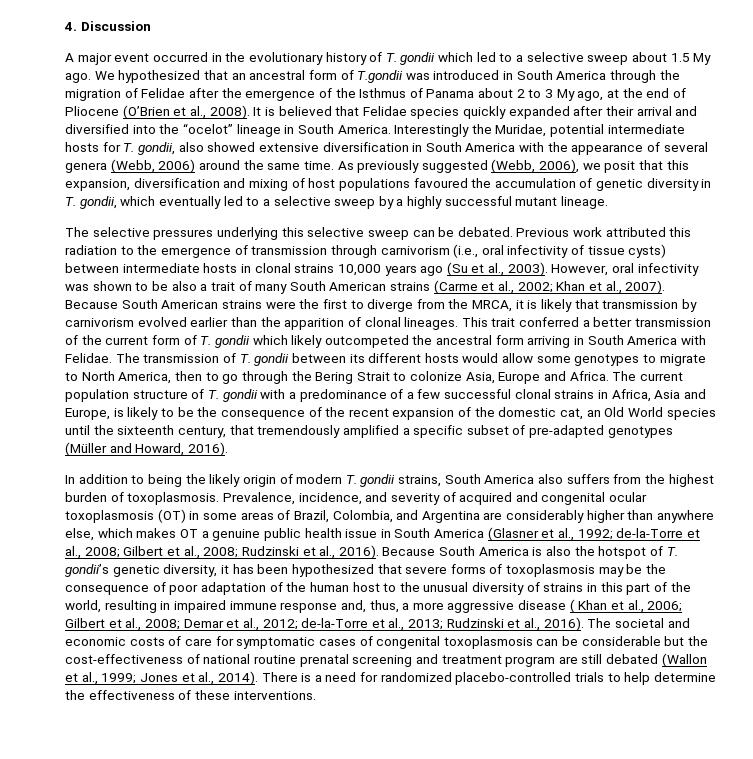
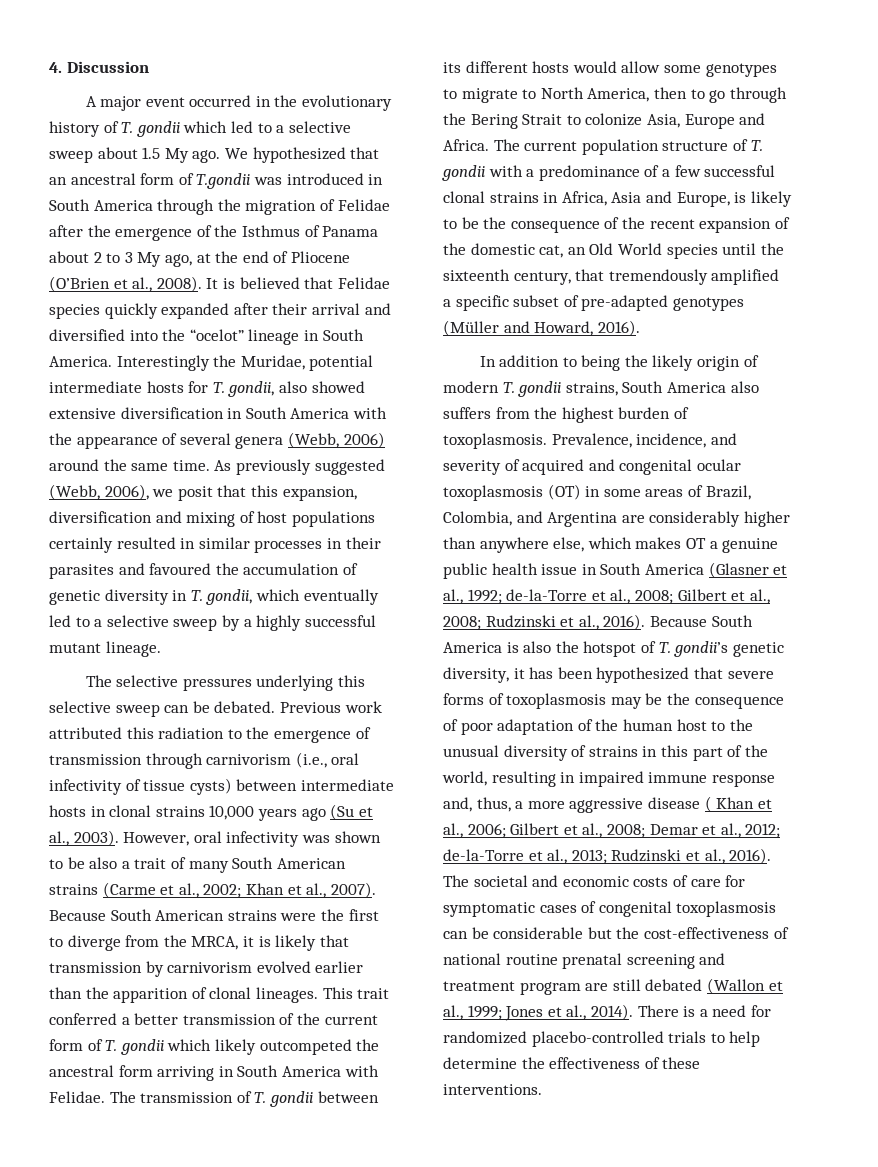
(410, 184) none -> [49,537,381,553] [49,563,145,579] certainly resulted in similar processes in their parasites and

